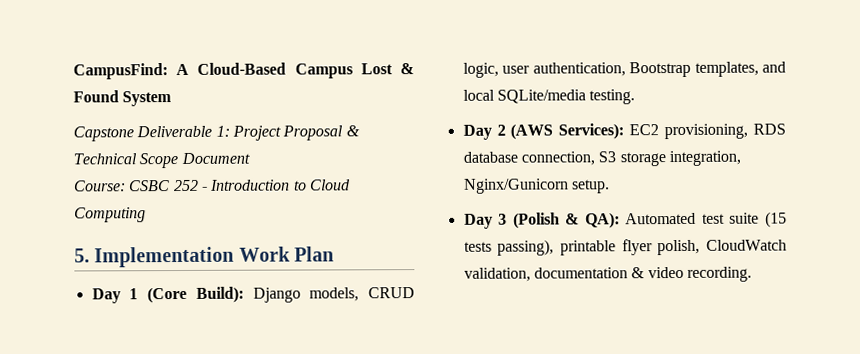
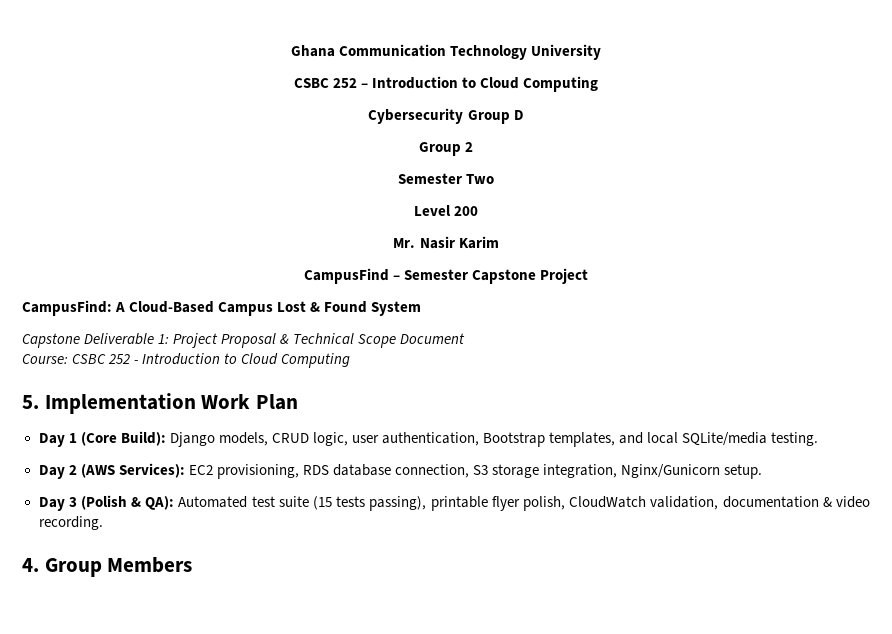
(73, 71) none -> [290,44,602,60] [293,76,599,92] [368,108,524,124] [418,142,474,156] [397,173,495,184] [413,205,479,216] [393,236,499,249] [303,268,589,284] Ghana Communication Technology University // CSBC 252 – Introduction to Cloud Computing // Cybersecurity Group D // Group 2 // Semester Two // Level 200 // Mr. Nasir Karim // CampusFind – Semester Capstone Project //
(752, 274) none -> [22,557,193,577] // 4. Group Members

